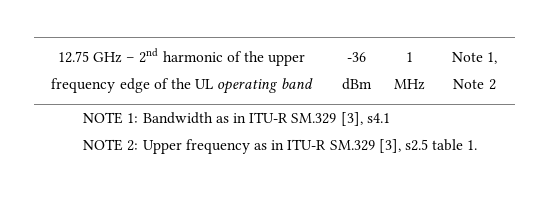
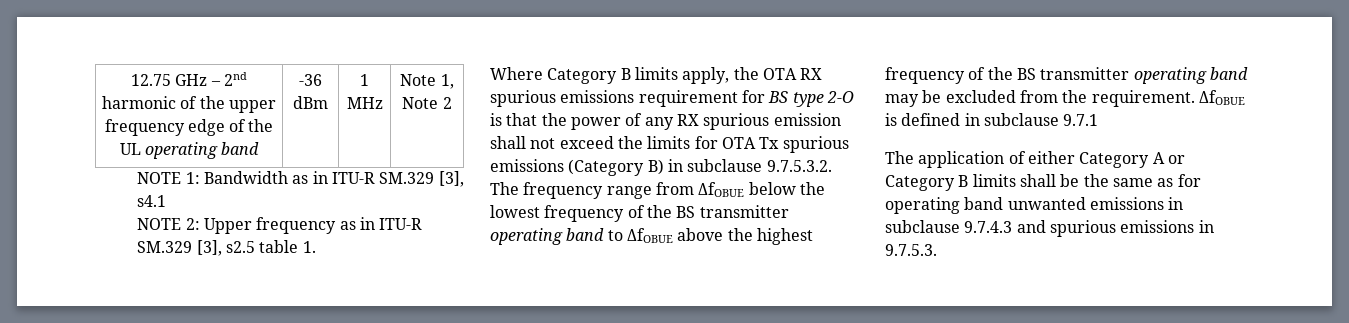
(478, 145) none -> [490,67,823,84] [490,90,854,107] [490,113,841,130] [490,136,849,153] [490,159,832,176] [490,182,825,199] [490,205,789,222] [490,228,813,245] [885,67,1248,84] [885,90,1245,107] [885,113,1099,126] [885,151,1185,168] [885,174,1201,191] [885,197,1184,214] [885,220,1214,237] [885,244,937,256] // Where Category B limits apply, the OTA RX spurious emissions requirement for BS type 2-O is that the power of any RX spurious emission shall not exceed the limits for OTA Tx spurious emissions (Category B) in subclause 9.7.5.3.2. The frequency range from ΔfOBUE below the lowest frequency of the BS transmitter operating band to ΔfOBUE above the highest frequency of the BS transmitter operating band may be excluded from the requirement. ΔfOBUE is defined in subclause 9.7.1 // The application of either Category A or Category B limits shall be the same as for operating band unwanted emissions in subclause 9.7.4.3 and spurious emissions in 9.7.5.3.

